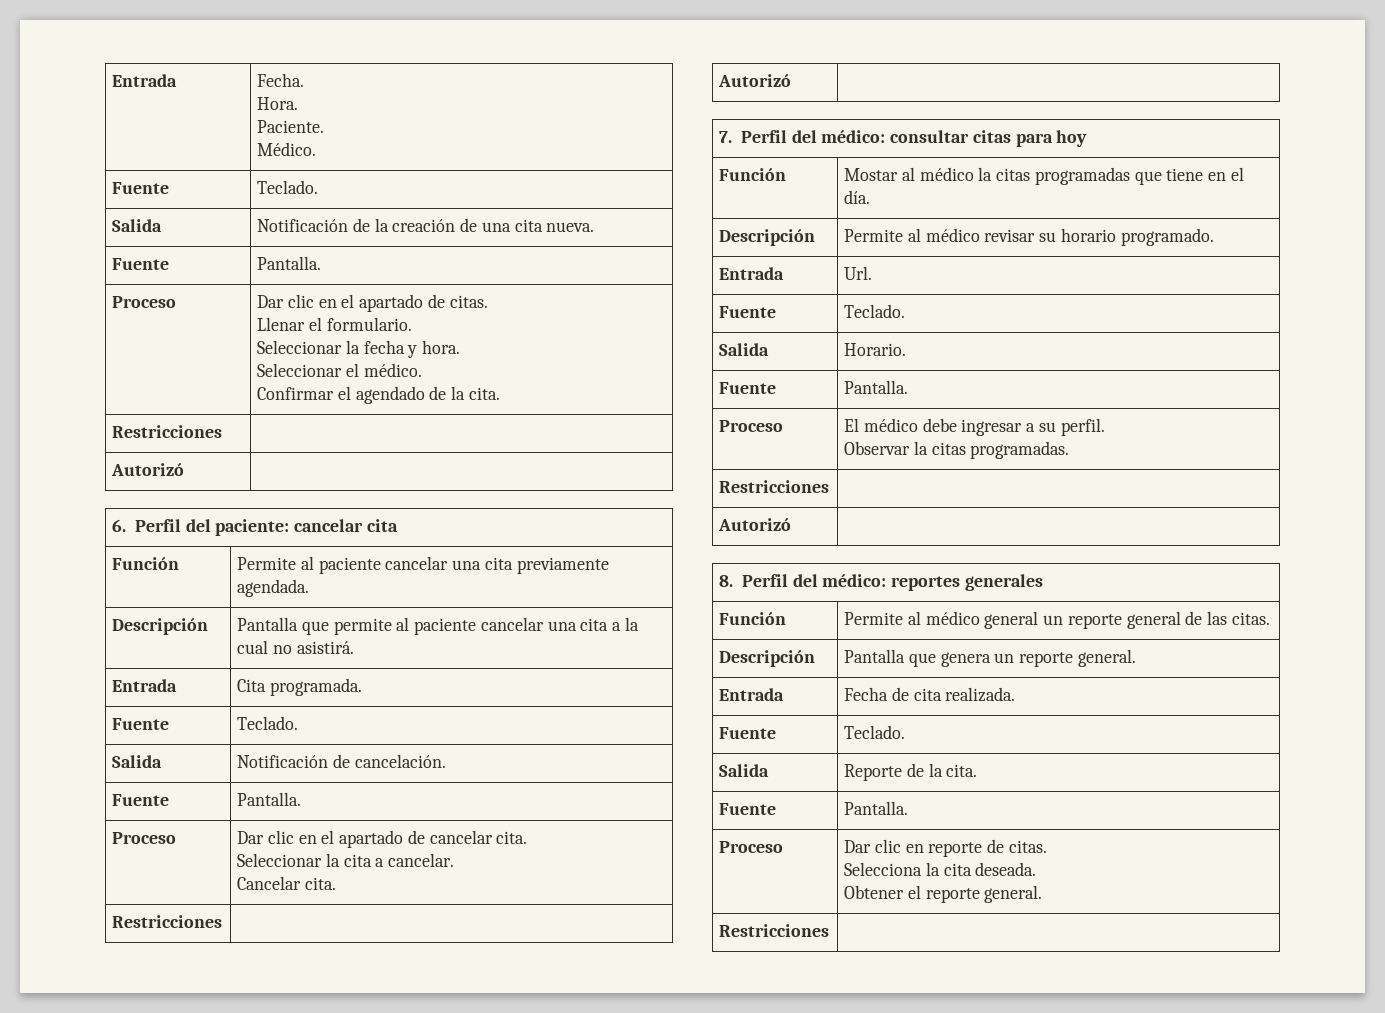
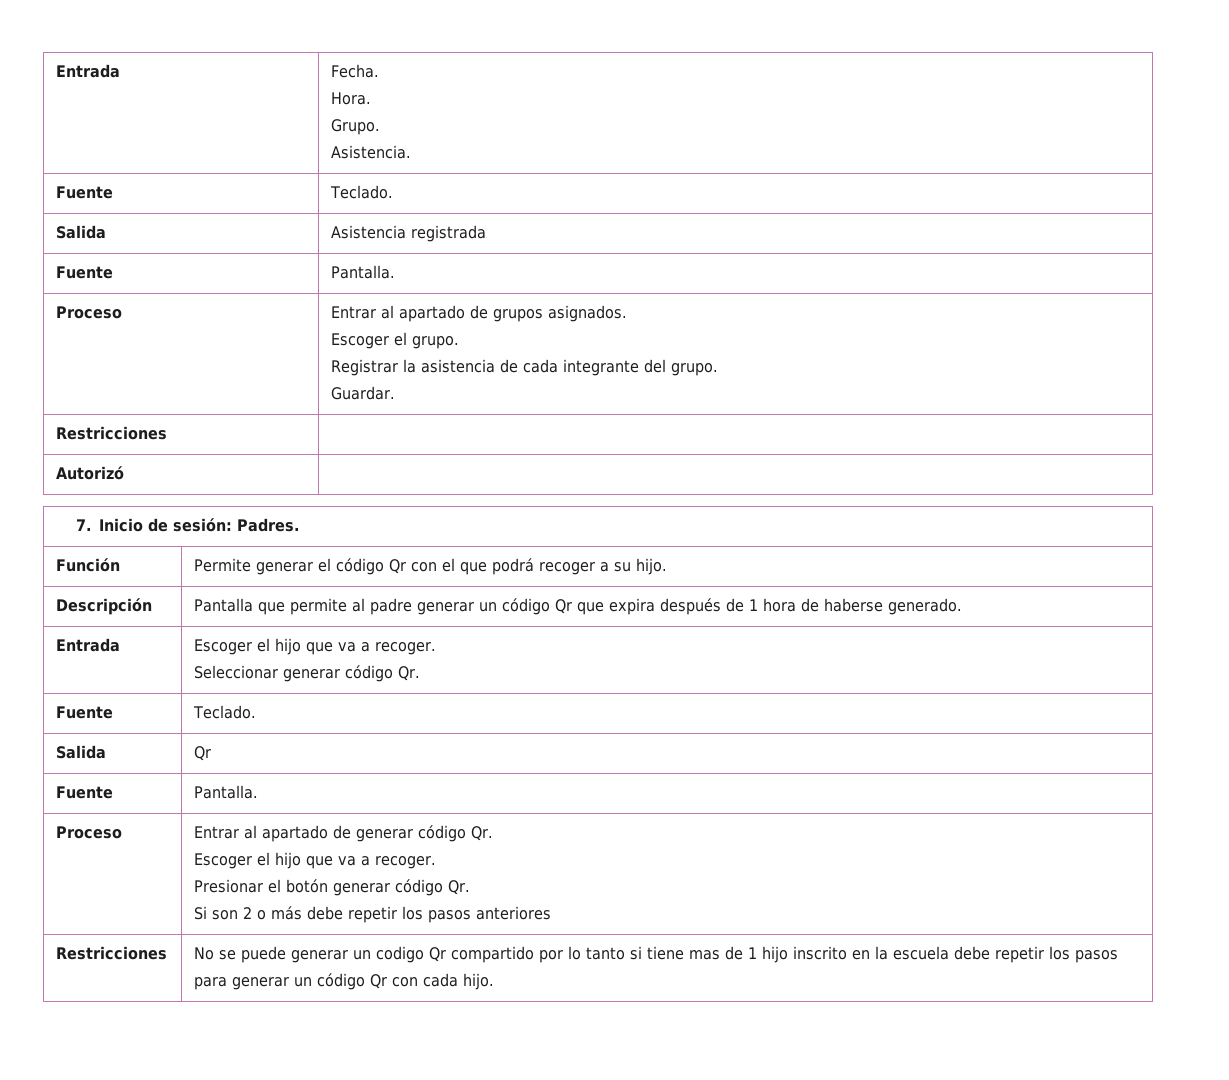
[257,120,325,133] [257,142,317,156] [112,182,170,194] [257,180,319,194] [112,219,163,232] [257,218,595,232] [112,258,170,270] [257,256,322,270] [112,296,177,308] [257,294,488,312] [257,317,412,331] [257,340,461,358] [257,363,422,377] [257,386,500,404] [112,425,223,438] [111,463,185,476] [112,519,398,536] [112,557,180,570] [237,556,609,574] [237,579,310,597] Paciente. // Médico. // Fuente | Teclado. // Salida | Notificación de la creación de una cita nueva. // Fuente | Pantalla. // Proceso | Dar clic en el apartado de citas. // Llenar el formulario. // Seleccionar la fecha y hora. // Seleccionar el médico. // Confirmar el agendado de la cita. // Restricciones | // Autorizó | // 6. Perfil del paciente: cancelar cita // Función | Permite al paciente cancelar una cita previamente agendada. -> [331,119,381,135] [331,145,412,159] [56,186,114,199] [330,185,394,199] [56,225,107,239] [331,225,487,242] [56,266,114,279] [331,265,396,279] [56,306,123,319] [331,305,628,322] [331,332,460,349] [331,359,719,376] [331,386,396,400] [56,426,168,440] [56,466,125,480] [76,518,300,532] [56,558,121,572] [194,558,668,575] Grupo. // Asistencia. // Fuente | Teclado. // Salida | Asistencia registrada // Fuente | Pantalla. // Proceso | Entrar al apartado de grupos asignados. // Escoger el grupo. // Registrar la asistencia de cada integrante del grupo. // Guardar. // Restricciones | // Autorizó | // 7. Inicio de sesión: Padres. // Función | Permite generar el código Qr con el que podrá recoger a su hijo.
[414,617,639,635] [237,640,354,654] [112,679,178,692] [237,678,362,696] [112,718,170,730] [237,716,299,730] [112,755,163,768] [237,754,446,768] [112,794,170,806] [237,792,302,806] [112,832,177,844] [237,830,528,848] [237,853,455,867] [237,876,336,890] [112,915,223,928] [718,74,792,87] [719,130,1088,147] [719,168,787,181] [844,167,1244,185] [844,190,871,204] [719,229,816,246] [844,228,1214,246] [719,267,785,280] [844,266,873,280] [719,306,777,318] [844,304,906,318] [719,343,770,356] [844,343,907,356] [719,382,777,394] [844,380,909,394] [719,420,784,432] [844,418,1105,436] [844,441,1070,459] [719,480,830,493] [718,518,792,531] [719,574,1043,591] [719,612,787,625] [844,611,1270,629] [719,650,816,667] [844,649,1136,667] [719,688,785,701] [844,687,1016,702] [719,727,777,739] [844,725,906,739] [719,764,770,777] [844,763,978,781] [719,803,777,815] [844,801,909,815] [719,841,784,853] [844,839,1047,857] [844,862,1037,876] [844,885,1043,903] [719,924,830,937] paciente cancelar una cita a la cual no asistirá. // Entrada | Cita programada. // Fuente | Teclado. // Salida | Notificación de cancelación. // Fuente | Pantalla. // Proceso | Dar clic en el apartado de cancelar cita. // Seleccionar la cita a cancelar. // Cancelar cita. // Restricciones | // Autorizó | // 7. Perfil del médico: consultar citas para hoy // Función | Mostar al médico la citas programadas que tiene en el día. // Descripción | Permite al médico revisar su horario programado. // Entrada | Url. // Fuente | Teclado. // Salida | Horario. // Fuente | Pantalla. // Proceso | El médico debe ingresar a su perfil. // Observar la citas programadas. // Restricciones | // Autorizó | // 8. Perfil del médico: reportes generales // Función | Permite al médico general un reporte general de las citas. // Descripción | Pantalla que genera un reporte general. // Entrada | Fecha de cita realizada. // Fuente | Teclado. // Salida | Reporte de la cita. // Fuente | Pantalla. // Proceso | Dar clic en reporte de citas. // Selecciona la cita deseada. // Obtener el reporte general. // Restricciones | -> [370,598,963,615] [56,638,121,652] [194,638,437,655] [194,665,421,682] [56,706,114,719] [193,705,257,719] [56,745,107,759] [194,746,212,761] [56,786,114,799] [194,785,259,799] [56,826,123,839] [194,825,494,842] [194,852,437,869] [194,879,471,896] [194,906,552,923] [56,946,168,960] [194,946,1119,963] [194,973,495,990] padre generar un código Qr que expira después de 1 hora de haberse generado. // Entrada | Escoger el hijo que va a recoger. // Seleccionar generar código Qr. // Fuente | Teclado. // Salida | Qr // Fuente | Pantalla. // Proceso | Entrar al apartado de generar código Qr. // Escoger el hijo que va a recoger. // Presionar el botón generar código Qr. // Si son 2 o más debe repetir los pasos anteriores // Restricciones | No se puede generar un codigo Qr compartido por lo tanto si tiene mas de 1 hijo inscrito en la escuela debe repetir los pasos para generar un código Qr con cada hijo.

